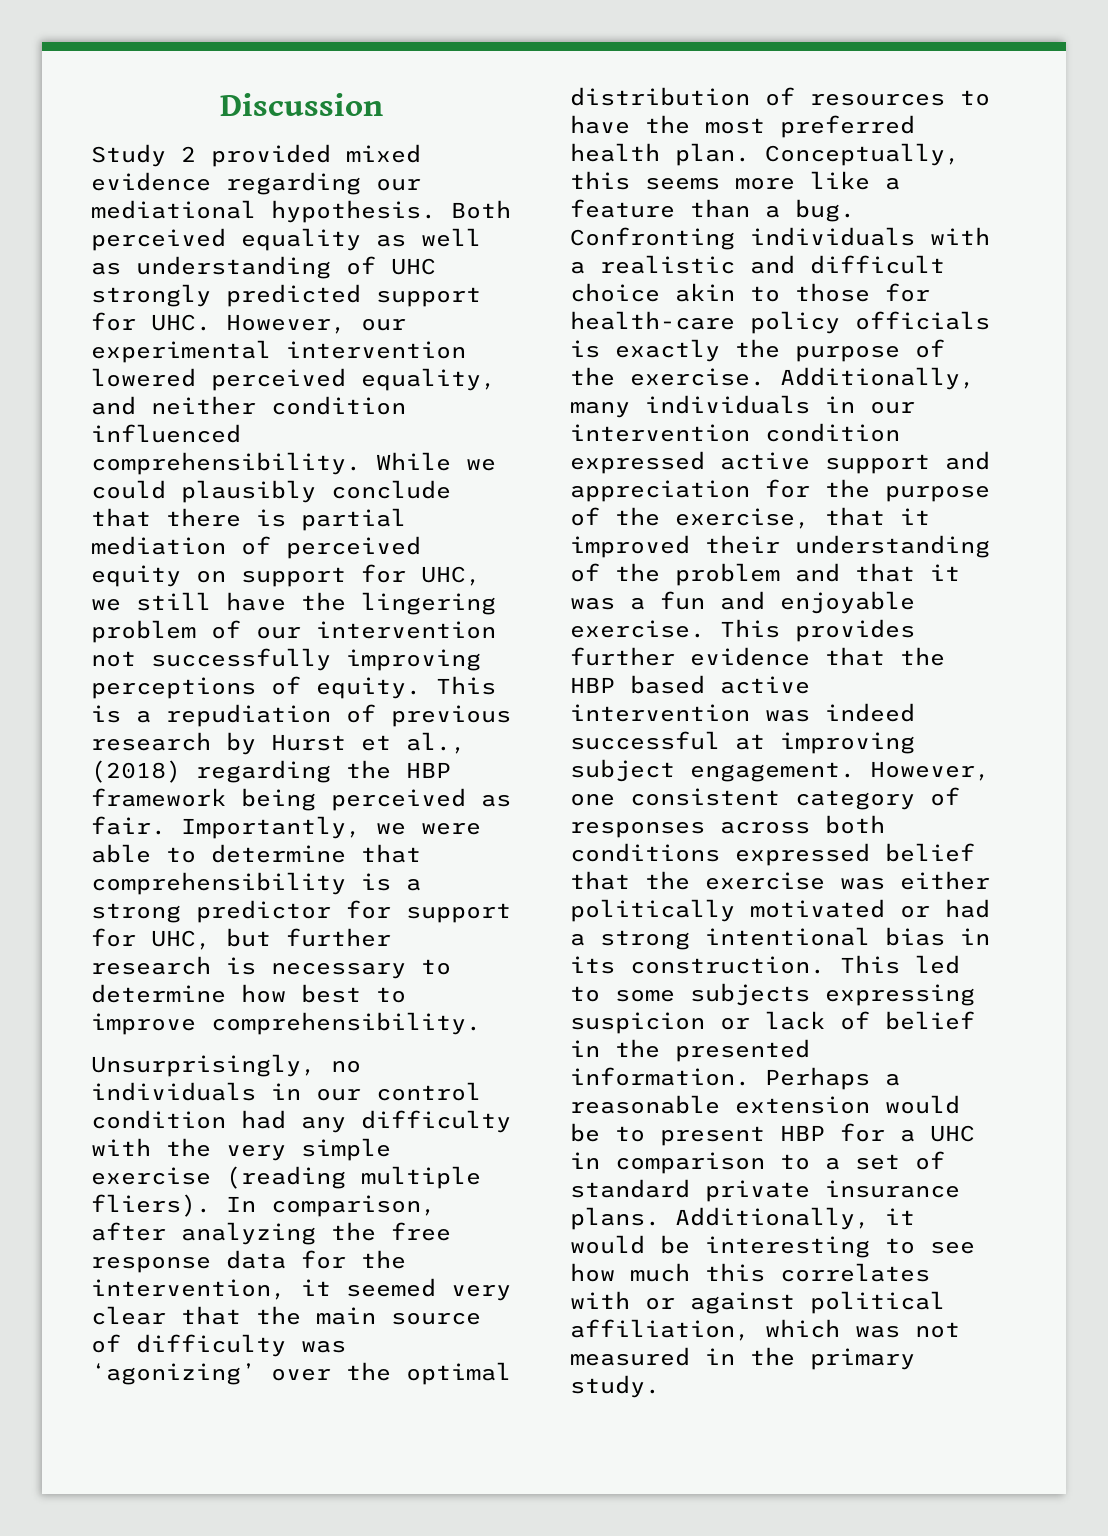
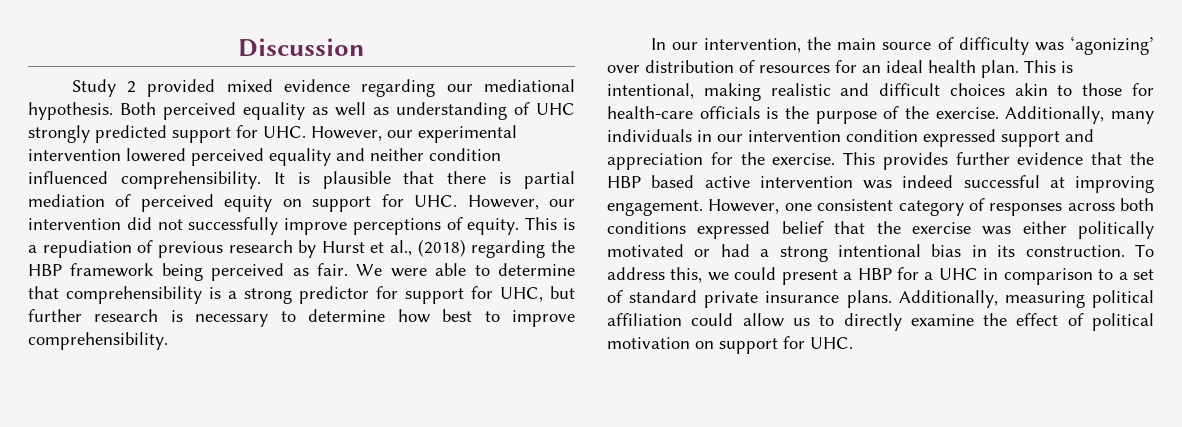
[361,368,496,391] equality, -> [269,148,331,166] equality
[376,452,496,471] [91,480,451,503] While we could plausibly conclude -> [273,171,391,189] It is plausible
[421,566,481,586] [91,592,496,615] [91,620,496,643] UHC, we still have the lingering problem of our intervention -> [414,195,576,210] [28,217,152,230] UHC. However, our intervention did
[346,649,481,671] improving -> [284,218,348,235] improve
[181,816,406,839] Importantly, we -> [356,264,383,276] We
[91,1054,361,1077] [91,1082,481,1101] [91,1110,511,1133] [91,1138,391,1161] [91,1166,481,1189] [91,1194,436,1217] [91,1222,451,1245] [91,1250,406,1273] [91,1278,511,1301] [91,1306,241,1325] Unsurprisingly, no individuals in our control condition had any difficulty with the very simple exercise (reading multiple fliers). In comparison, after analyzing the free response data for the intervention, it seemed very clear that -> [650,38,801,53] In our intervention,
[346,1362,511,1385] the optimal -> (640, 69) none
[960,90,990,106] [570,115,915,138] [570,143,960,166] [570,171,900,190] [570,199,855,222] [570,227,990,250] [570,261,585,274] to have the most preferred health plan. Conceptually, this seems more like a feature than a bug. Confronting individuals with a -> [835,60,1073,78] [607,83,761,101] for an ideal health plan. This is intentional, making
[570,283,660,302] choice -> [949,83,1005,96] choices
[750,311,840,334] policy -> (693, 112) none
[615,339,720,362] exactly -> (779, 113) none
[720,452,810,470] active -> (996, 138) none
[885,485,990,502] [570,507,930,529] [570,535,990,558] [570,563,960,586] [570,591,915,614] purpose of the exercise, that it improved their understanding of the problem and that it was a fun and enjoyable -> (765, 158) none
[570,759,675,782] subject -> (1154, 184) none
[840,955,960,974] [570,983,975,1006] [570,1011,975,1034] [570,1039,810,1062] [570,1067,900,1090] [570,1095,960,1114] [570,1123,765,1146] This led to some subjects expressing suspicion or lack of belief in the presented information. Perhaps a reasonable extension would be to present -> [1135,244,1154,257] [607,267,853,285] To address this, we could present a
[885,1208,915,1225] [570,1235,975,1258] [570,1263,930,1282] [570,1291,945,1314] [570,1319,960,1341] [570,1347,915,1370] [570,1375,660,1398] it would be interesting to see how much this correlates with or against political affiliation, which was not measured in the primary study. -> [1004,290,1154,308] [607,313,1154,331] [607,336,853,354] measuring political affiliation could allow us to directly examine the effect of political motivation on support for UHC.

